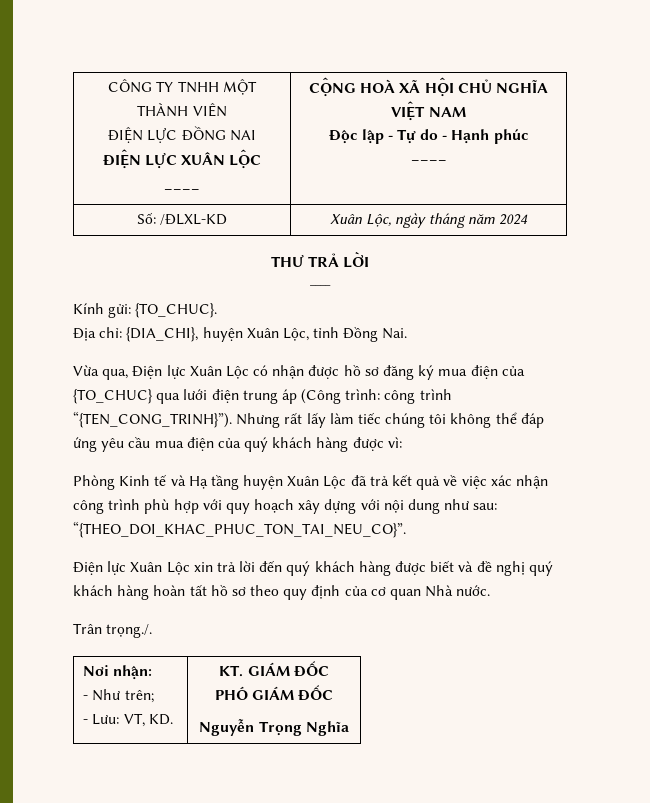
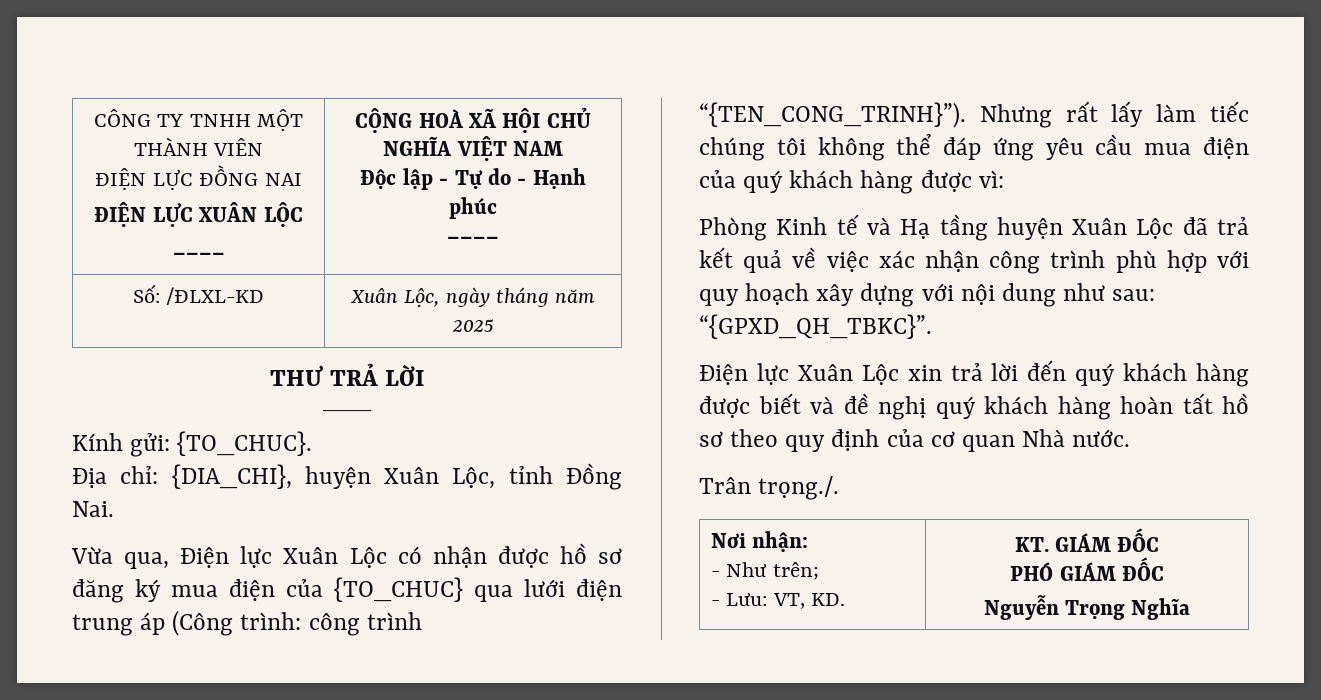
[499,214,529,225] 2024 -> [451,319,494,332] 2025
[73,521,406,538] “{THEO_DOI_KHAC_PHUC_TON_TAI_NEU_CO}”. -> [699,314,932,339] “{GPXD_QH_TBKC}”.

